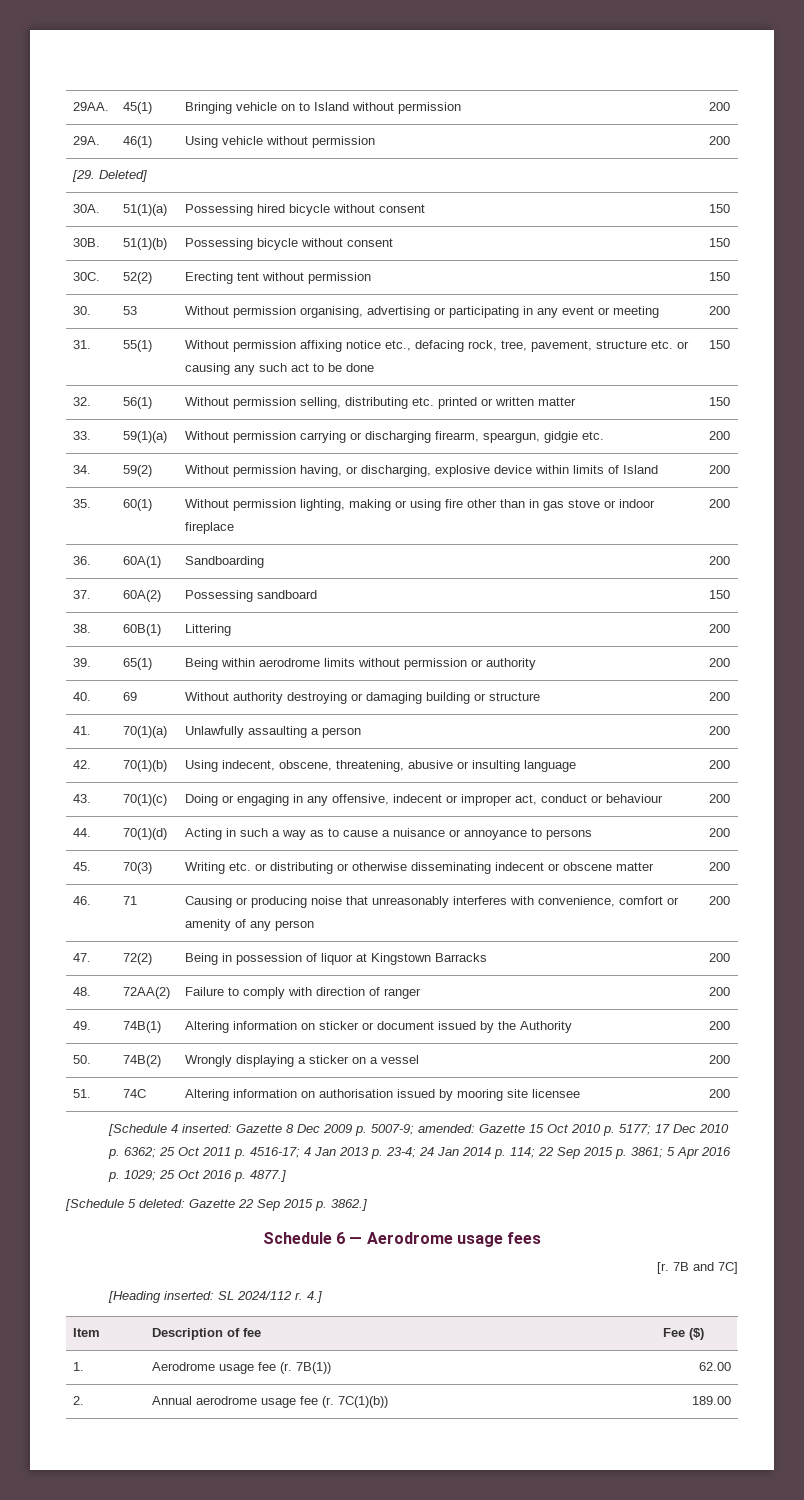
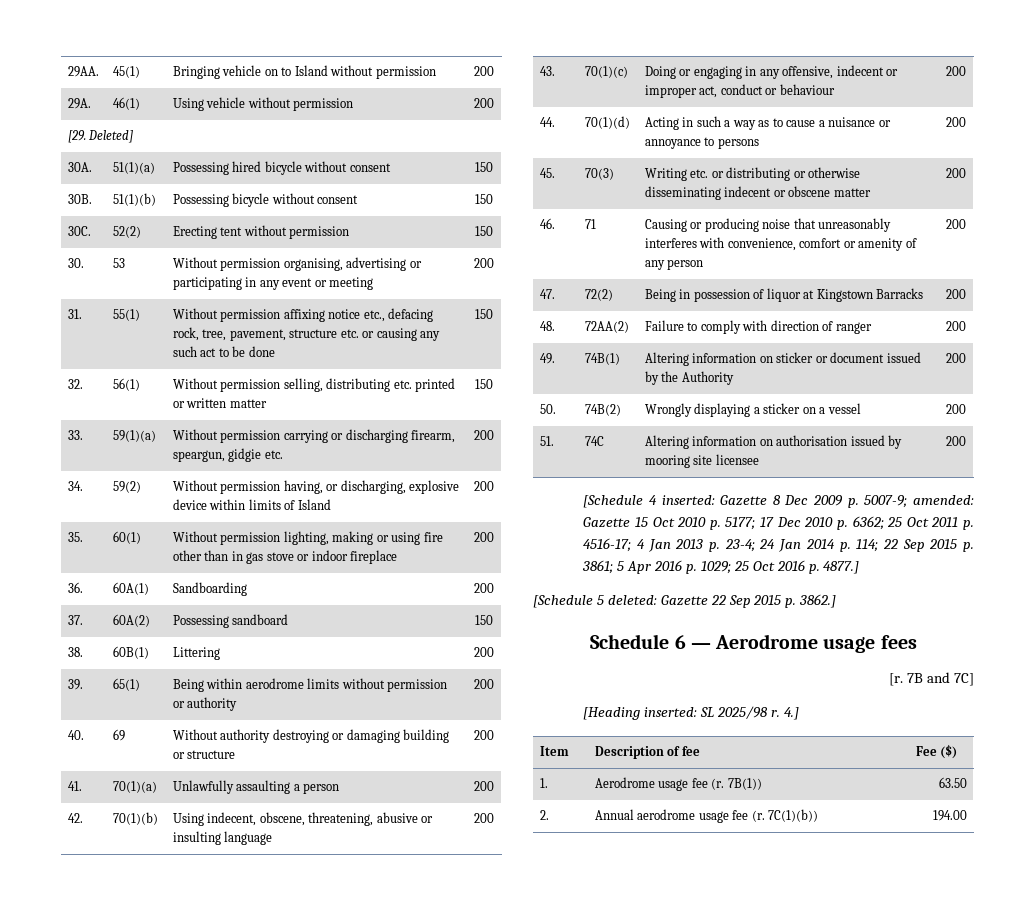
[237,1291,293,1300] 2024/112 -> [717,706,769,719] 2025/98
[699,1362,732,1371] 62.00 -> [939,777,968,788] 63.50
[692,1396,732,1405] 189.00 -> [933,810,968,821] 194.00

